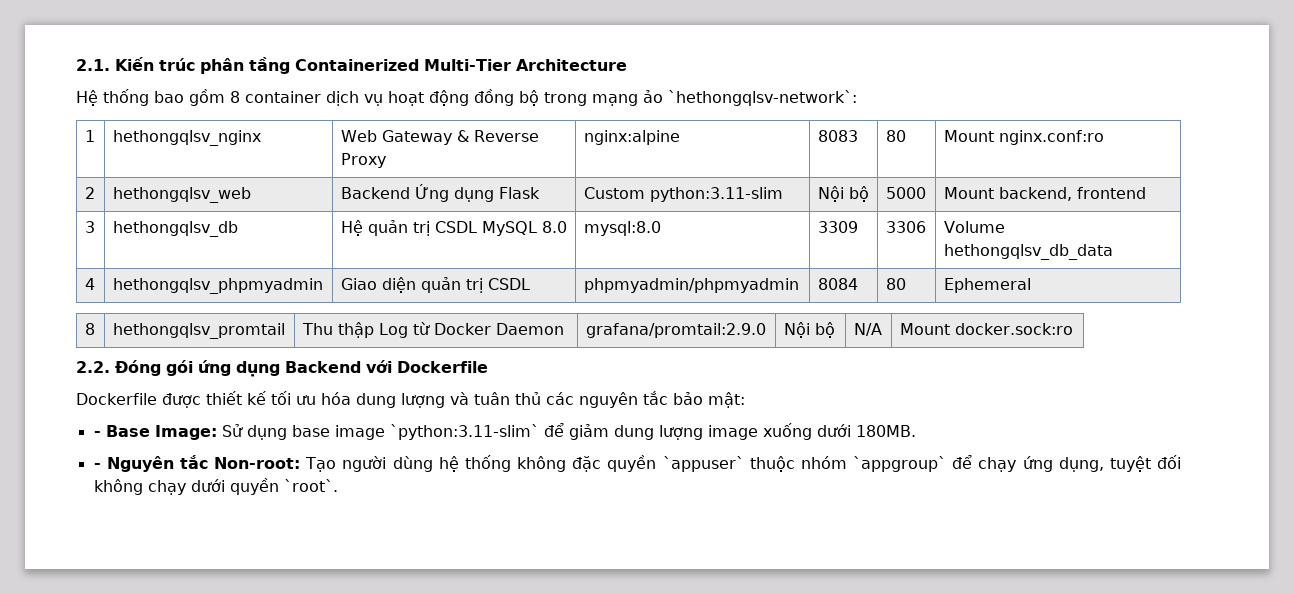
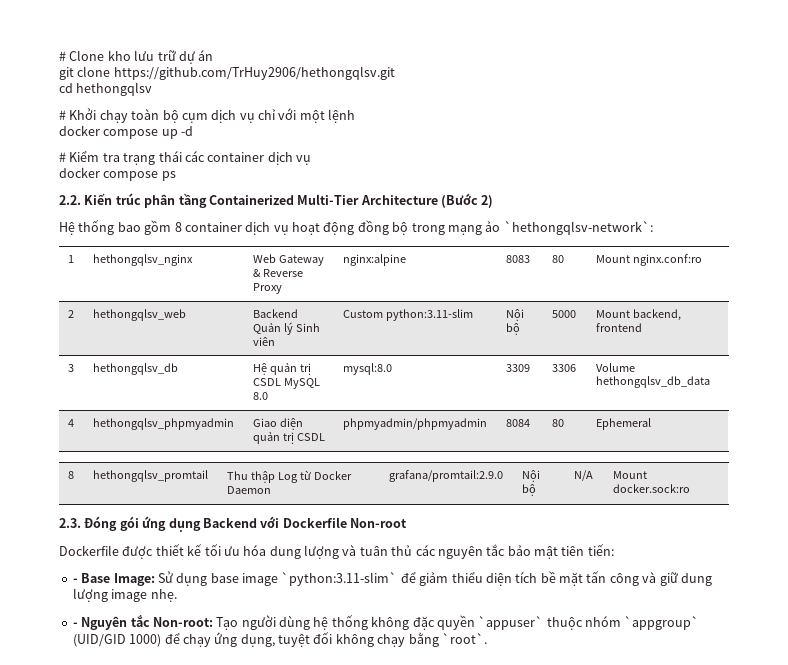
[76,59,110,71] 2.1. -> [59,50,214,64] [59,66,395,80] [59,82,153,96] [59,108,356,123] [59,125,194,139] [59,151,311,165] [59,167,176,181] [59,195,81,205] # Clone kho lưu trữ dự án // git clone https://github.com/TrHuy2906/hethongqlsv.git // cd hethongqlsv // # Khởi chạy toàn bộ cụm dịch vụ chỉ với một lệnh // docker compose up -d // # Kiểm tra trạng thái các container dịch vụ // docker compose ps // 2.2.
(627, 65) none -> [441,193,494,208] (Bước 2)
[414,184,540,202] Ứng dụng Flask -> [253,322,321,335] [253,337,276,346] Quản lý Sinh viên
[76,361,110,373] 2.2. -> [59,518,81,528] 2.3.
(488, 367) none -> [350,518,407,528] Non-root
[708,392,745,408] mật: -> [534,544,614,559] mật tiên tiến:
[613,423,916,440] dung lượng image xuống dưới 180MB. -> [451,571,712,586] [72,588,177,602] thiểu diện tích bề mặt tấn công và giữ dung lượng image nhẹ.
(947, 464) none -> [72,634,162,647] (UID/GID 1000)
[190,478,279,495] dưới quyền -> [408,632,439,647] bằng

